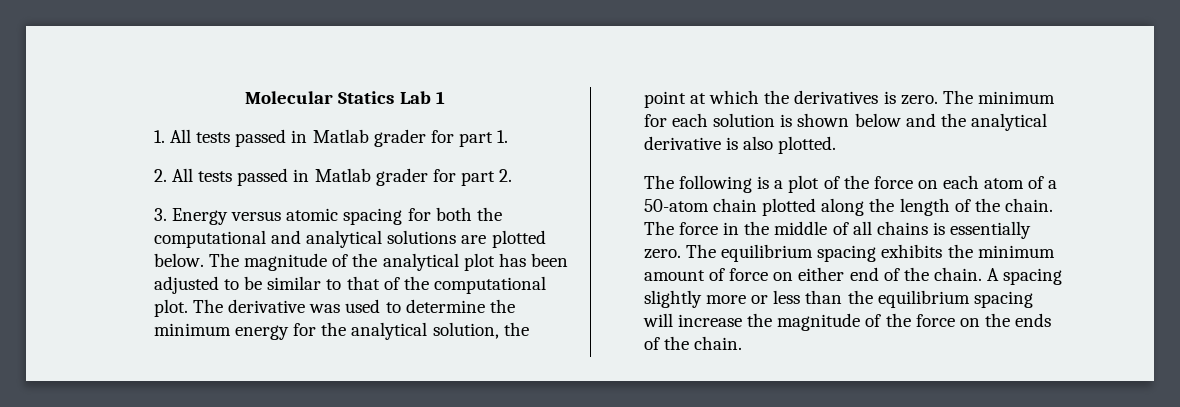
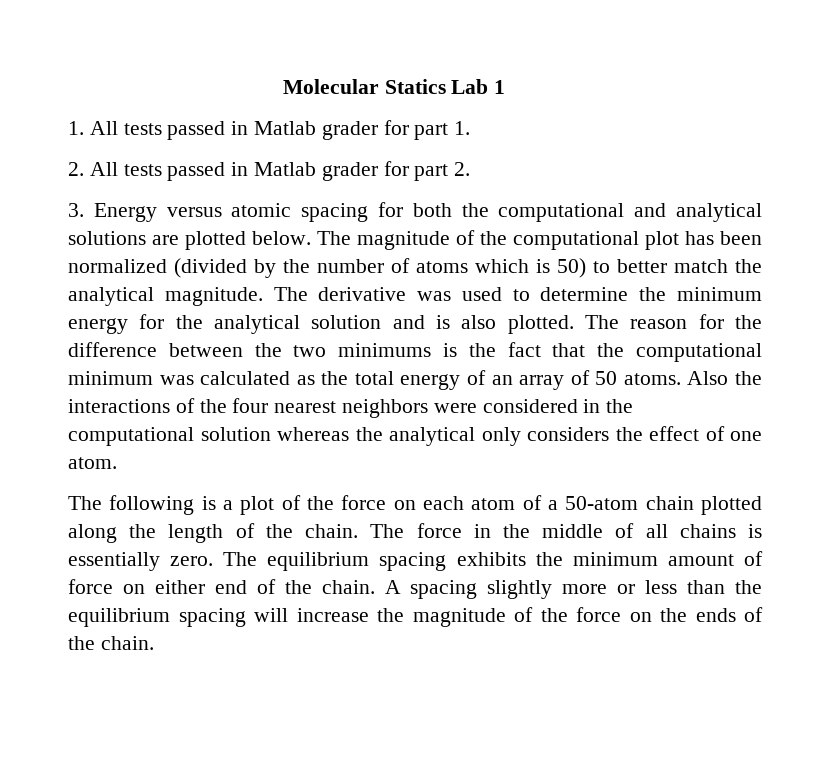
[382,253,459,271] analytical -> [513,231,640,250] computational
[153,276,546,294] [153,299,188,317] adjusted to be similar to that of the computational plot. -> [68,258,762,278] [68,287,263,306] normalized (divided by the number of atoms which is 50) to better match the analytical magnitude.
[432,322,529,339] [643,90,1055,108] [643,113,1047,131] [643,136,837,154] solution, the point at which the derivatives is zero. The minimum for each solution is shown below and the analytical derivative is also plotted. -> [311,314,762,334] [68,342,762,362] [68,370,762,390] [68,398,634,418] [68,426,762,446] [68,457,118,469] solution and is also plotted. The reason for the difference between the two minimums is the fact that the computational minimum was calculated as the total energy of an array of 50 atoms. Also the interactions of the four nearest neighbors were considered in the computational solution whereas the analytical only considers the effect of one atom.

